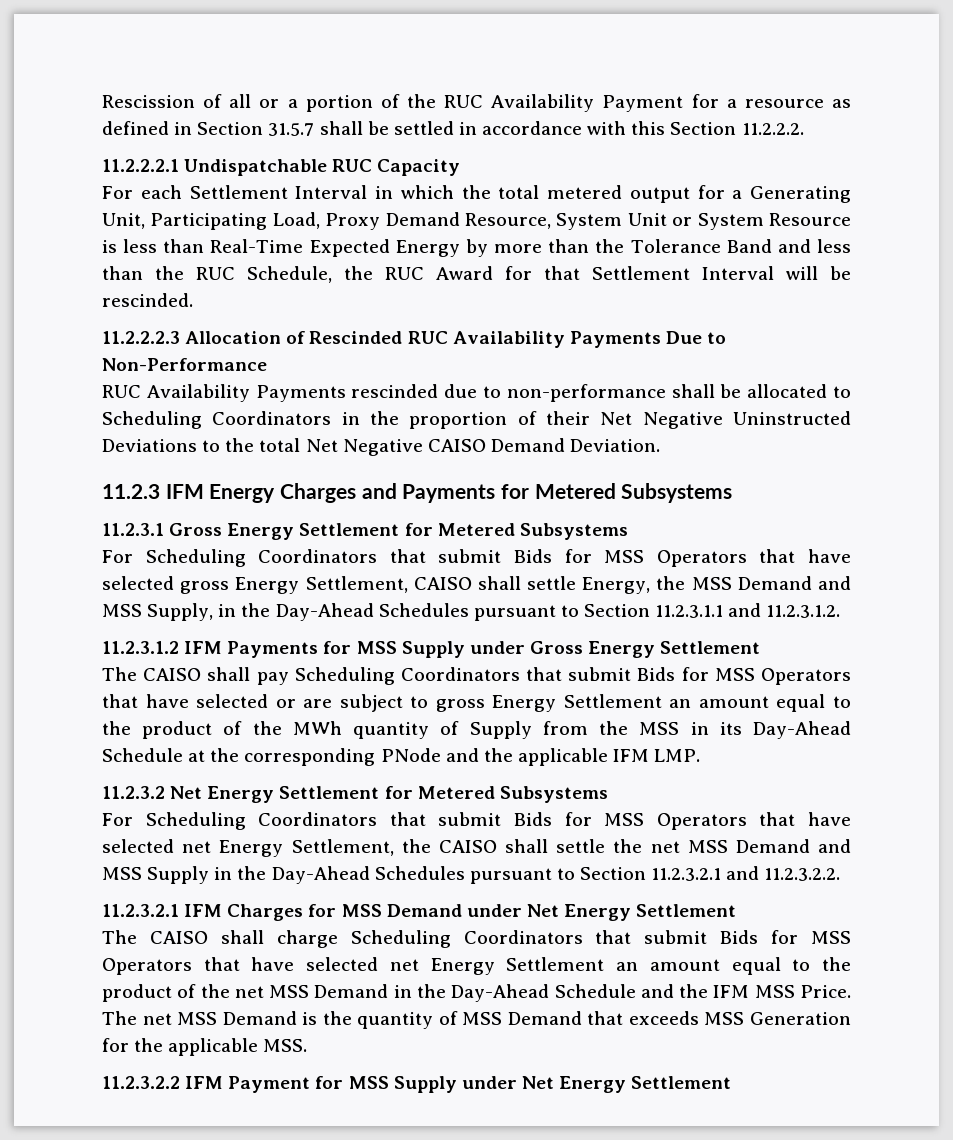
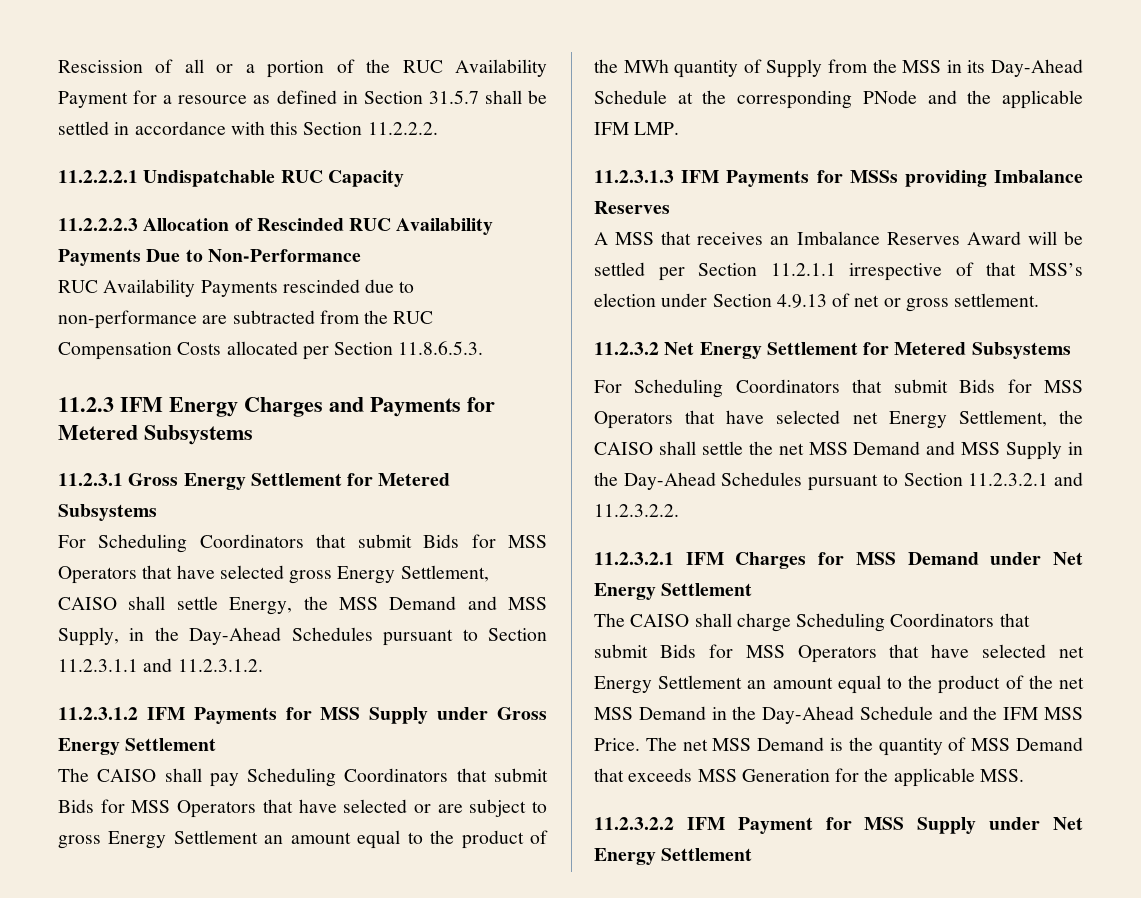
[102,185,851,203] [102,212,851,230] [102,239,852,257] [102,266,851,283] [102,293,193,307] // For each Settlement Interval in which the total metered output for a Generating Unit, Participating Load, Proxy Demand Resource, System Unit or System Resource is less than Real-Time Expected Energy by more than the Tolerance Band and less than the RUC Schedule, the RUC Award for that Settlement Interval will be rescinded. -> (404, 178) none
[671,384,851,398] [102,411,851,429] [102,438,661,456] shall be allocated to Scheduling Coordinators in the proportion of their Net Negative Uninstructed Deviations to the total Net Negative CAISO Demand Deviation. -> [202,310,434,324] [58,341,484,360] are subtracted from the RUC Compensation Costs allocated per Section 11.8.6.5.3.
(701, 755) none -> [594,170,1083,187] [594,201,670,214] [594,231,1083,245] [594,262,1083,281] [594,293,1040,312] // 11.2.3.1.3 IFM Payments for MSSs providing Imbalance Reserves // A MSS that receives an Imbalance Reserves Award will be settled per Section 11.2.1.1 irrespective of that MSS’s election under Section 4.9.13 of net or gross settlement.

